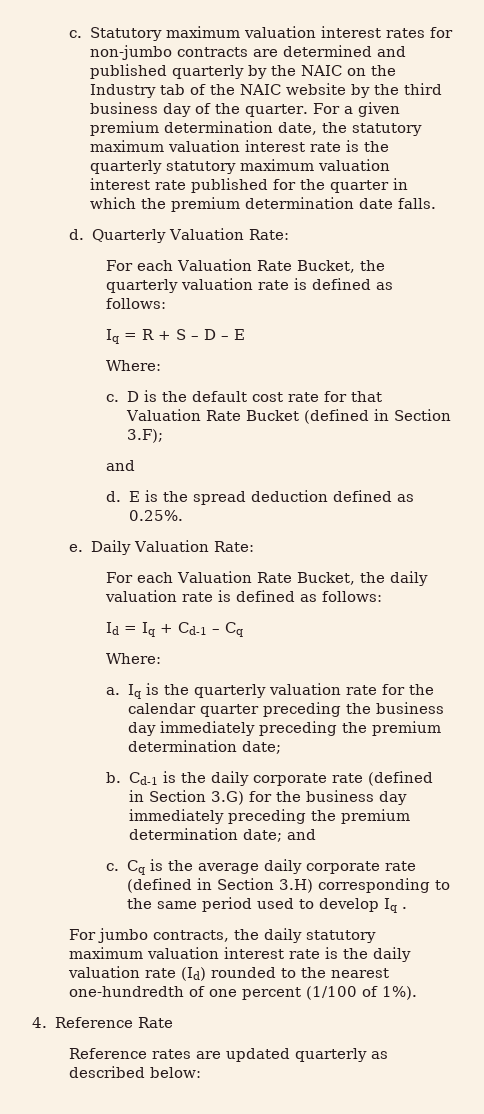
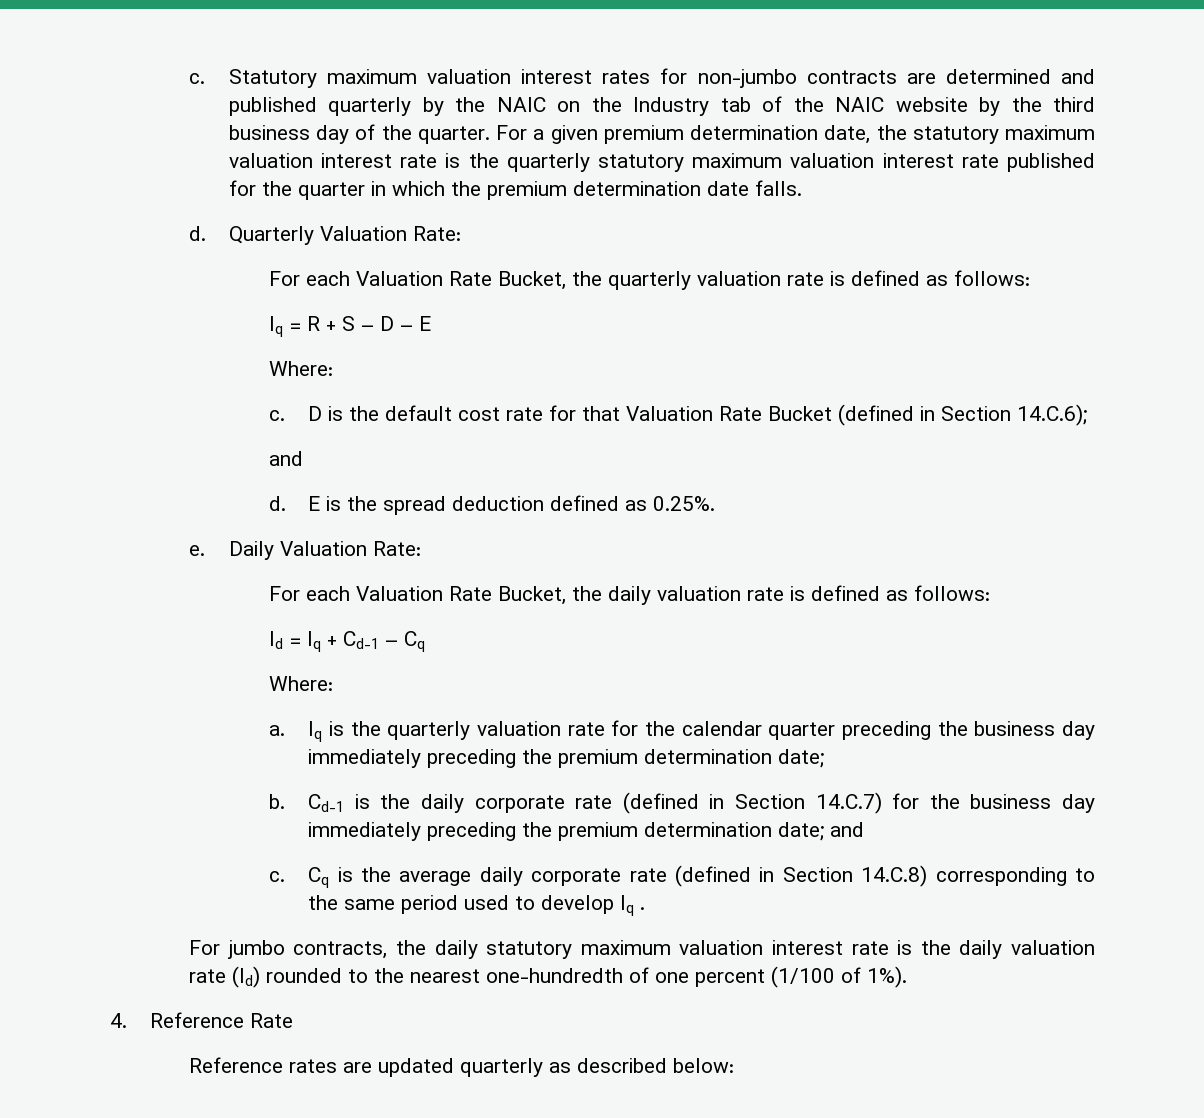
[126,429,163,443] 3.F); -> [1017,404,1088,426] 14.C.6);
[210,791,244,805] 3.G) -> [815,792,882,814] 14.C.7)
[278,879,313,893] 3.H) -> [861,865,928,887] 14.C.8)

